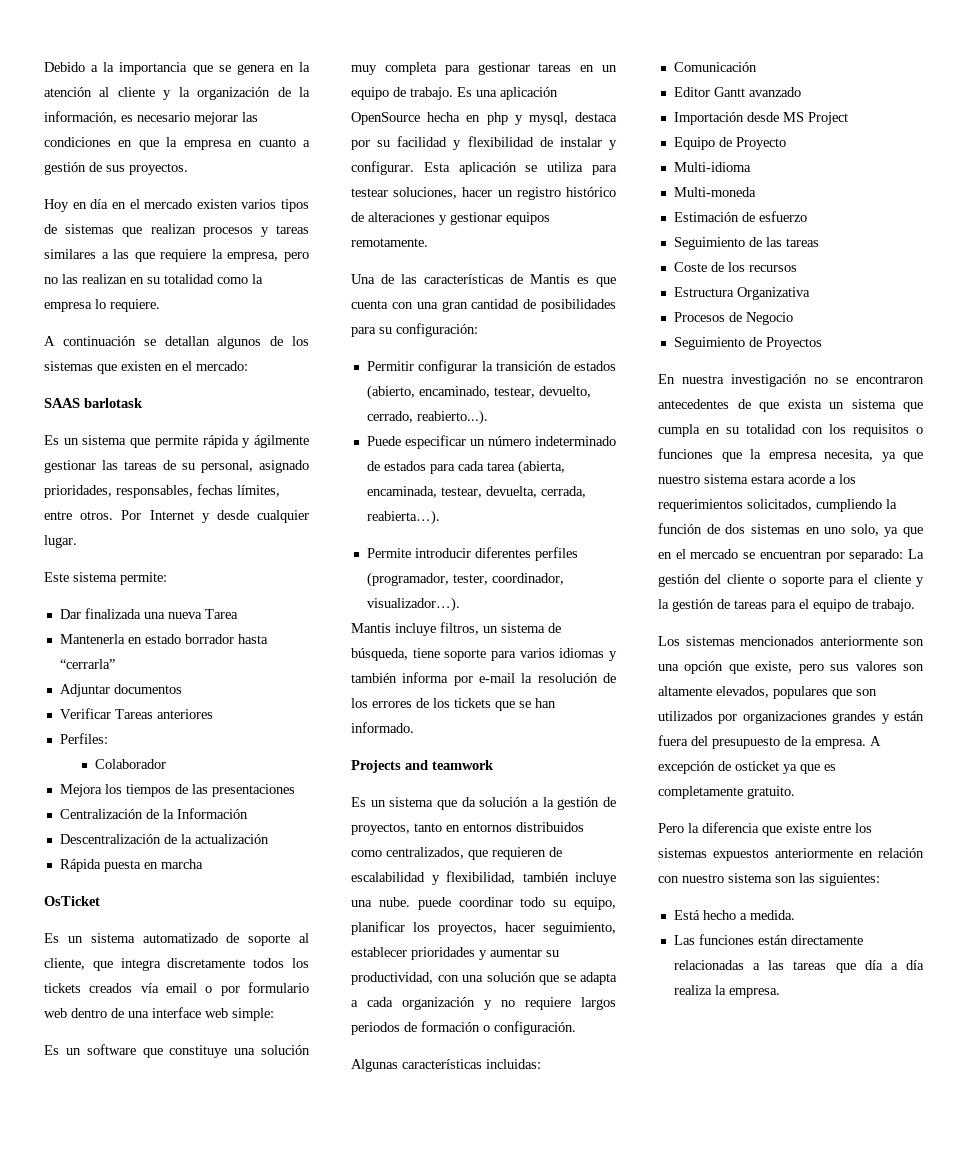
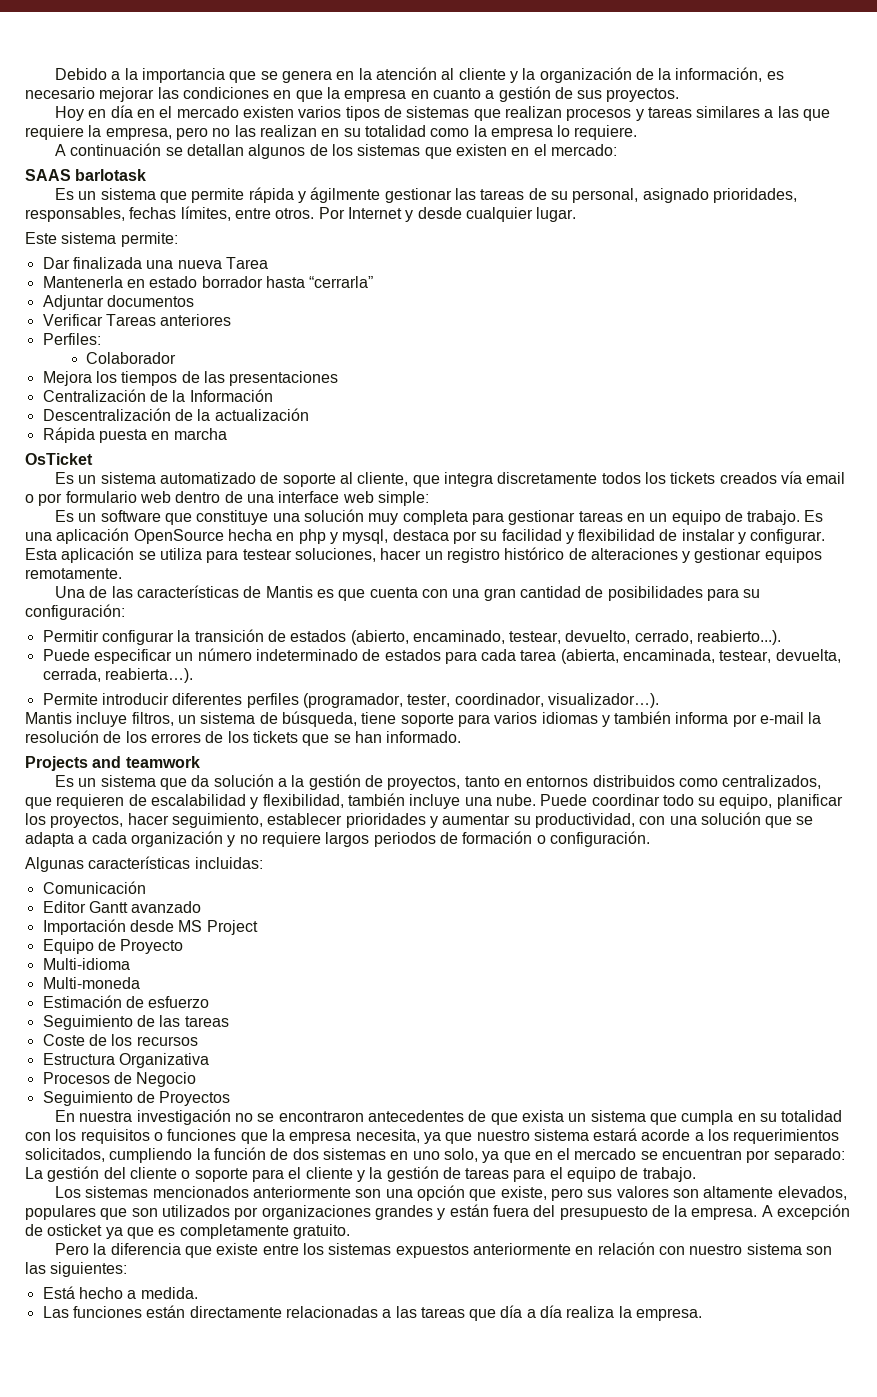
[417,897,451,910] puede -> [540,794,588,806] Puede
[751,475,785,484] estara -> [593,1128,638,1141] estará

